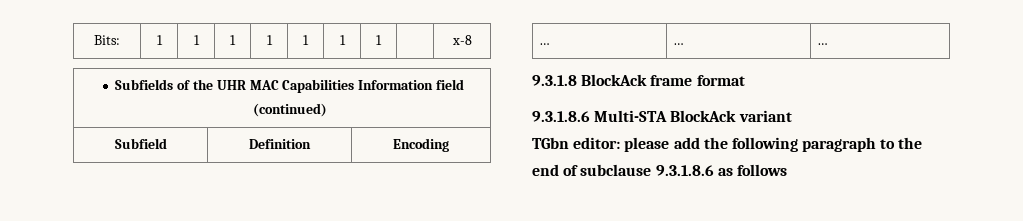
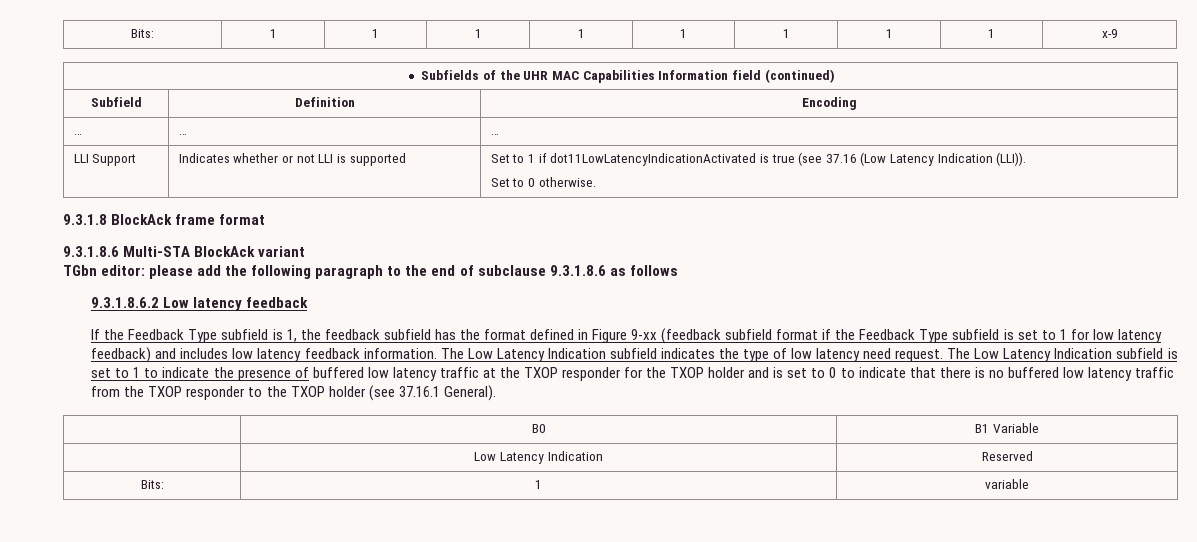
[451,35,472,45] | x-8 -> [988,29,995,38] [1101,29,1118,38] 1 | x-9
(829, 44) none -> [73,154,137,166] [178,153,406,166] [490,152,1027,166] [490,177,596,187] // LLI Support | Indicates whether or not LLI is supported | Set to 1 if dot11LowLatencyIndicationActivated is true (see 37.16 (Low Latency Indication (LLI)). // Set to 0 otherwise.
(787, 170) none -> [91,297,309,311] [91,328,1162,344] [91,347,1178,363] [91,367,1174,381] [91,385,496,401] [531,424,546,433] [975,423,1039,433] [474,451,603,464] [981,451,1033,461] [140,480,164,489] [535,480,542,489] [985,479,1029,489] // 9.3.1.8.6.2 Low latency feedback // If the Feedback Type subfield is 1, the feedback subfield has the format defined in Figure 9-xx (feedback subfield format if the Feedback Type subfield is set to 1 for low latency feedback) and includes low latency feedback information. The Low Latency Indication subfield indicates the type of low latency need request. The Low Latency Indication subfield is set to 1 to indicate the presence of buffered low latency traffic at the TXOP responder for the TXOP holder and is set to 0 to indicate that there is no buffered low latency traffic from the TXOP responder to the TXOP holder (see 37.16.1 General). // | B0 | B1 Variable // | Low Latency Indication | Reserved // Bits: | 1 | variable

